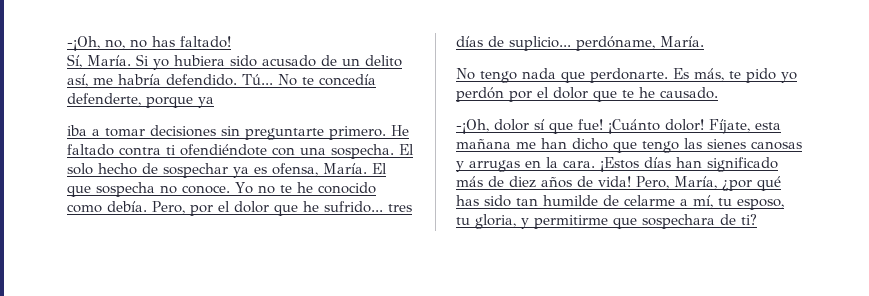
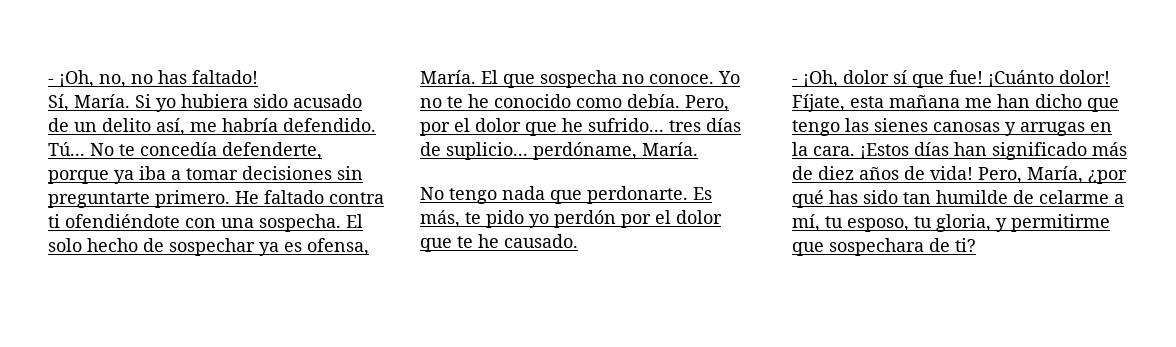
[67,36,100,51] -¡Oh, -> [48,70,94,88] - ¡Oh,
(214, 102) // -> (134, 177) none
[456,119,489,134] -¡Oh, -> [792,70,838,88] - ¡Oh,

